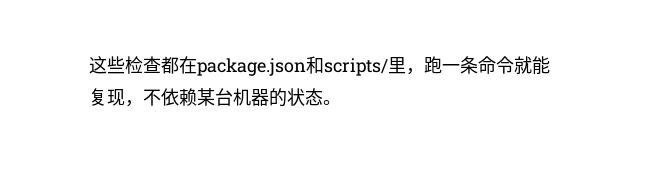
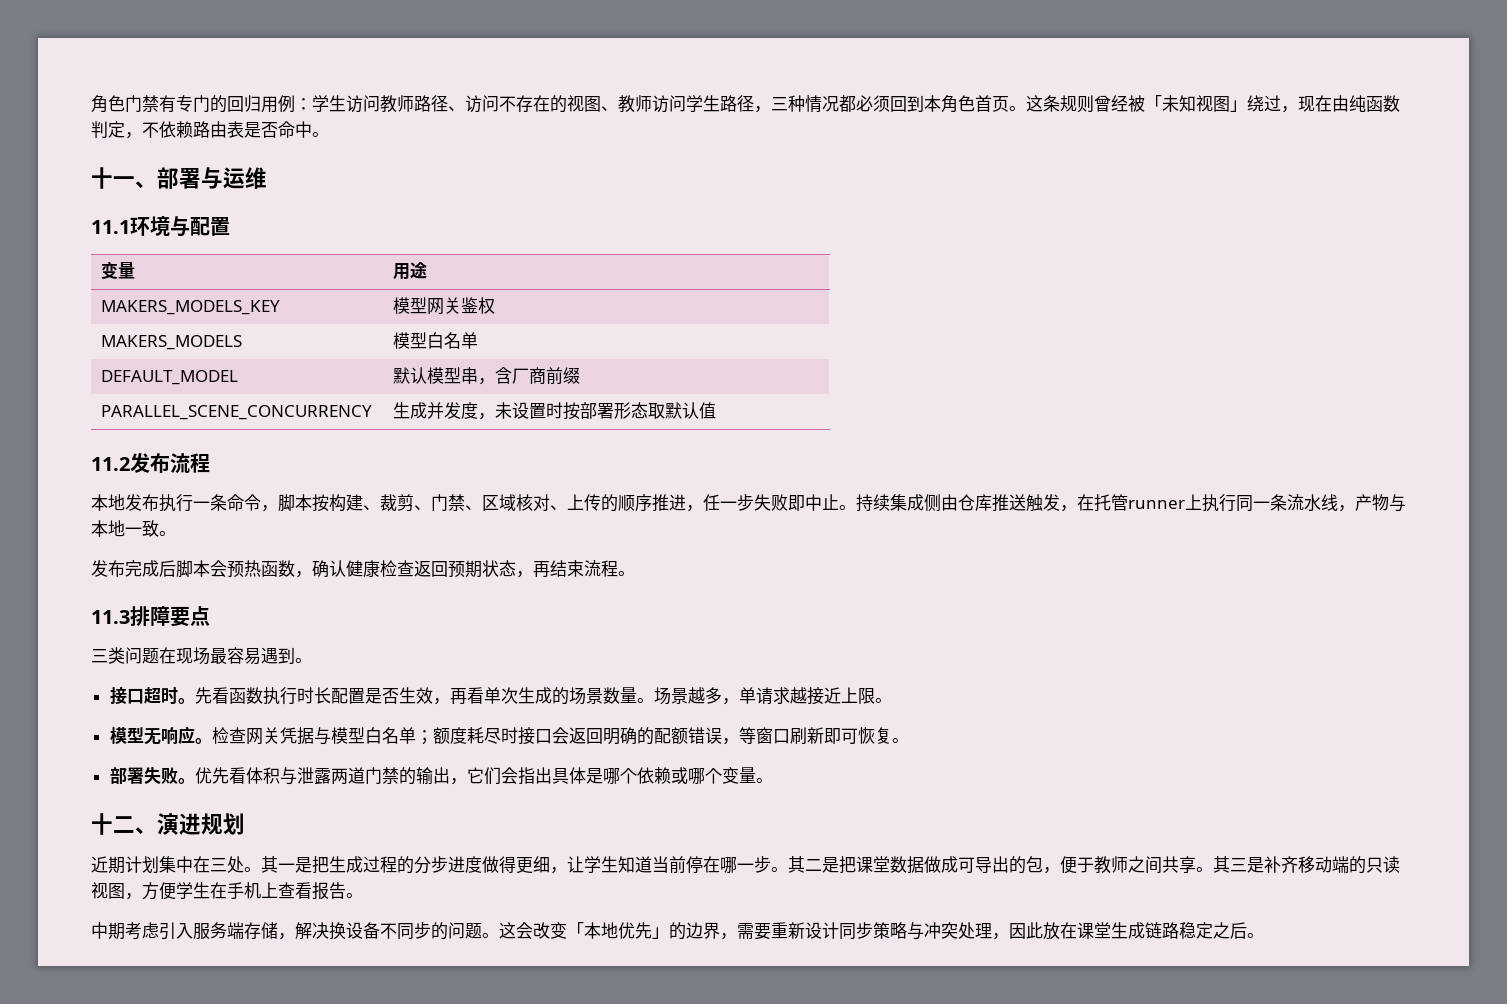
[89,56,550,76] [89,88,323,107] 这些检查都在package.json和scripts/里，跑一条命令就能复现，不依赖某台机器的状态 -> [91,95,1400,113] [91,121,329,139] [91,167,267,189] [91,216,230,237] [101,261,136,279] [393,262,428,280] [101,300,281,315] [393,297,496,315] [101,335,243,350] [393,332,479,349] [101,370,239,385] [393,367,581,385] [101,405,373,420] [393,402,717,420] [91,453,210,474] [91,494,1406,512] [91,520,176,537] [91,560,635,578] [91,606,210,627] [91,647,312,665] [109,687,892,705] [109,726,909,745] [109,767,773,785] [91,813,245,835] [91,856,1400,874] [91,882,363,900] [91,922,1247,940] 角色门禁有专门的回归用例：学生访问教师路径、访问不存在的视图、教师访问学生路径，三种情况都必须回到本角色首页。这条规则曾经被「未知视图」绕过，现在由纯函数判定，不依赖路由表是否命中。 // 十一、部署与运维 // 11.1环境与配置 // 变量 | 用途 // MAKERS_MODELS_KEY | 模型网关鉴权 // MAKERS_MODELS | 模型白名单 // DEFAULT_MODEL | 默认模型串，含厂商前缀 // PARALLEL_SCENE_CONCURRENCY | 生成并发度，未设置时按部署形态取默认值 // 11.2发布流程 // 本地发布执行一条命令，脚本按构建、裁剪、门禁、区域核对、上传的顺序推进，任一步失败即中止。持续集成侧由仓库推送触发，在托管runner上执行同一条流水线，产物与本地一致。 // 发布完成后脚本会预热函数，确认健康检查返回预期状态，再结束流程。 // 11.3排障要点 // 三类问题在现场最容易遇到。 // 接口超时。先看函数执行时长配置是否生效，再看单次生成的场景数量。场景越多，单请求越接近上限。 // 模型无响应。检查网关凭据与模型白名单；额度耗尽时接口会返回明确的配额错误，等窗口刷新即可恢复。 // 部署失败。优先看体积与泄露两道门禁的输出，它们会指出具体是哪个依赖或哪个变量。 // 十二、演进规划 // 近期计划集中在三处。其一是把生成过程的分步进度做得更细，让学生知道当前停在哪一步。其二是把课堂数据做成可导出的包，便于教师之间共享。其三是补齐移动端的只读视图，方便学生在手机上查看报告。 // 中期考虑引入服务端存储，解决换设备不同步的问题。这会改变「本地优先」的边界，需要重新设计同步策略与冲突处理，因此放在课堂生成链路稳定之后

